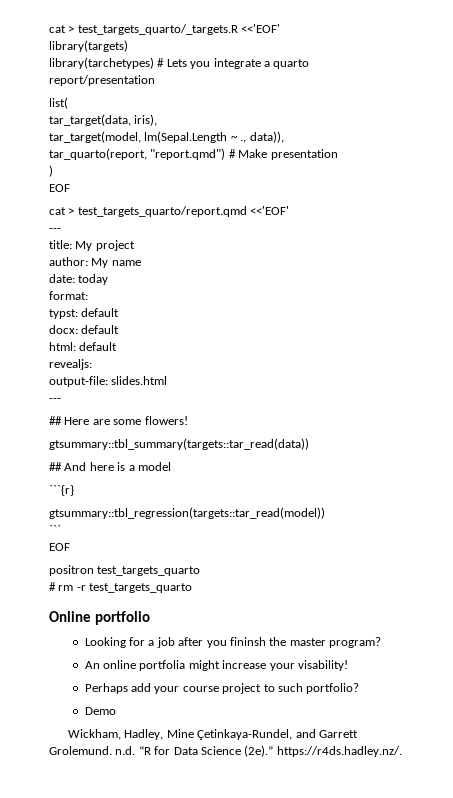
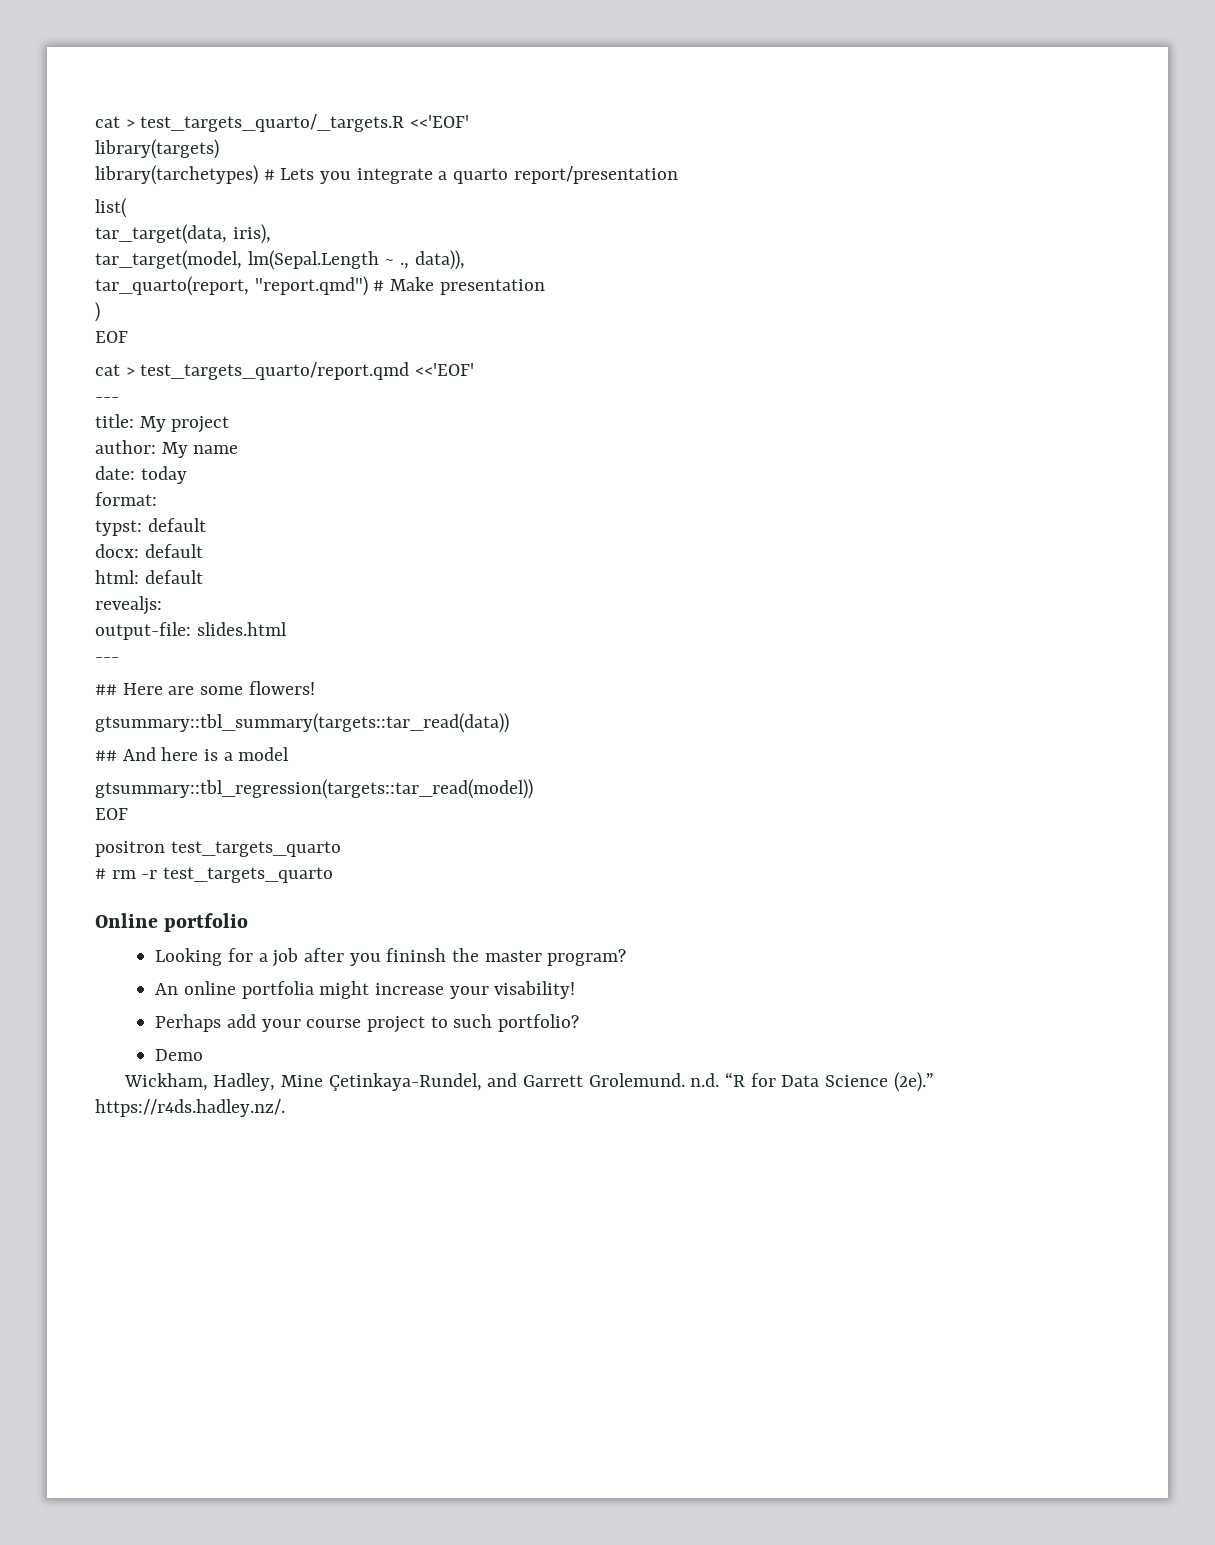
[49,485,74,496] // ```{r} -> (290, 754) none
[49,525,61,534] // ``` -> (533, 789) none

